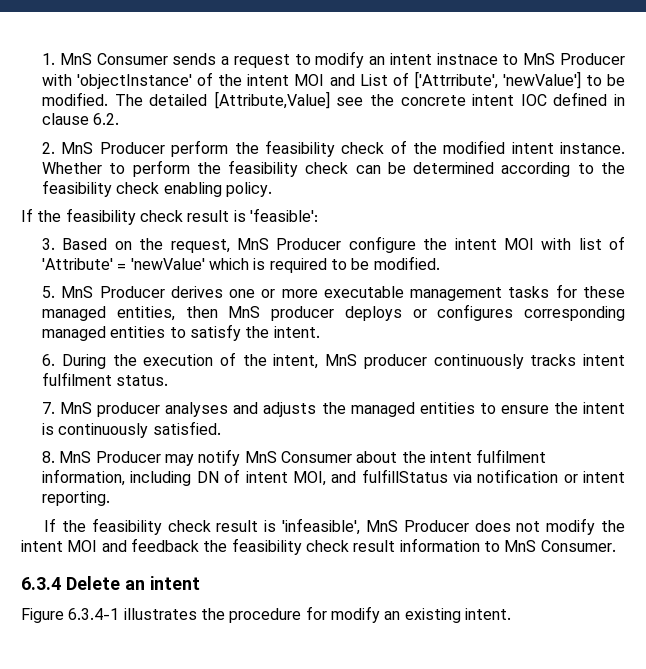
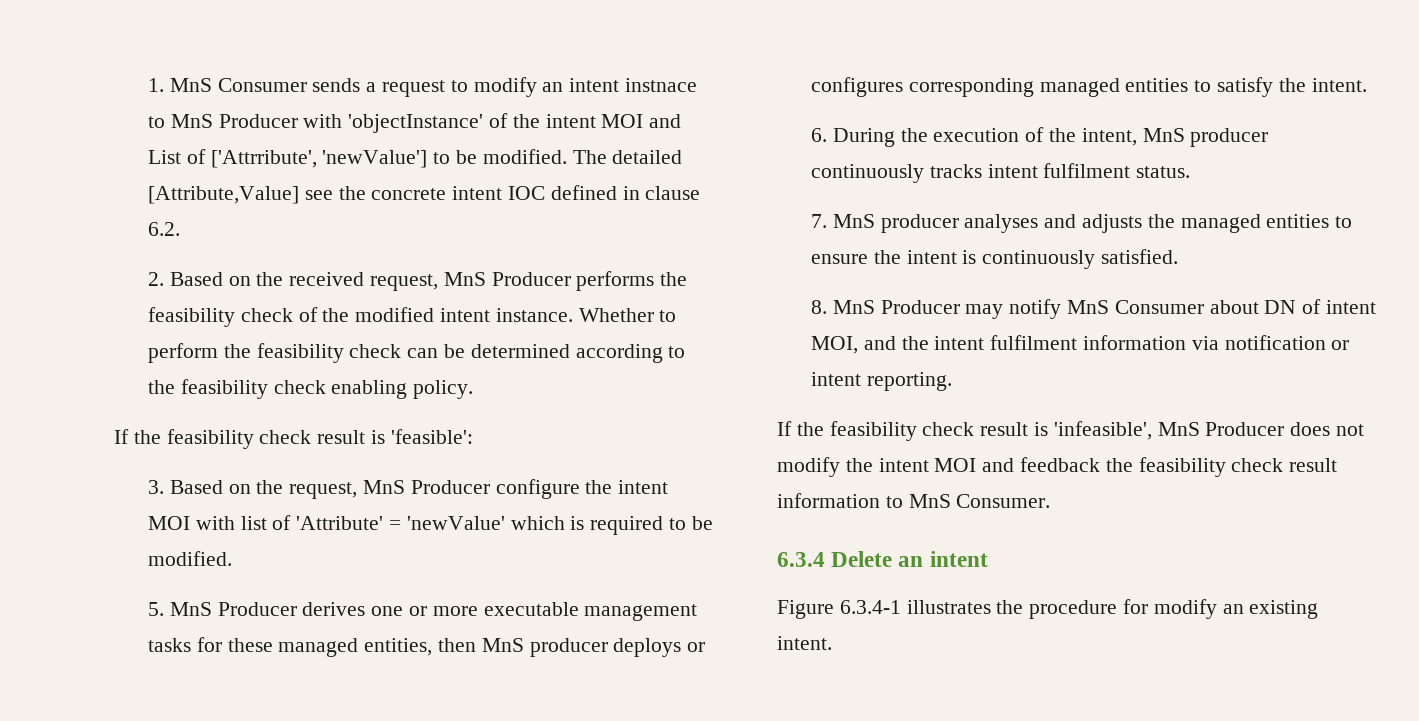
[61,140,229,157] MnS Producer perform -> [169,271,655,291] Based on the received request, MnS Producer performs
[401,449,547,463] [42,469,192,486] the intent fulfilment information, including -> (1259, 307) none
[361,469,448,483] fulfillStatus -> [901,335,1186,350] the intent fulfilment information

